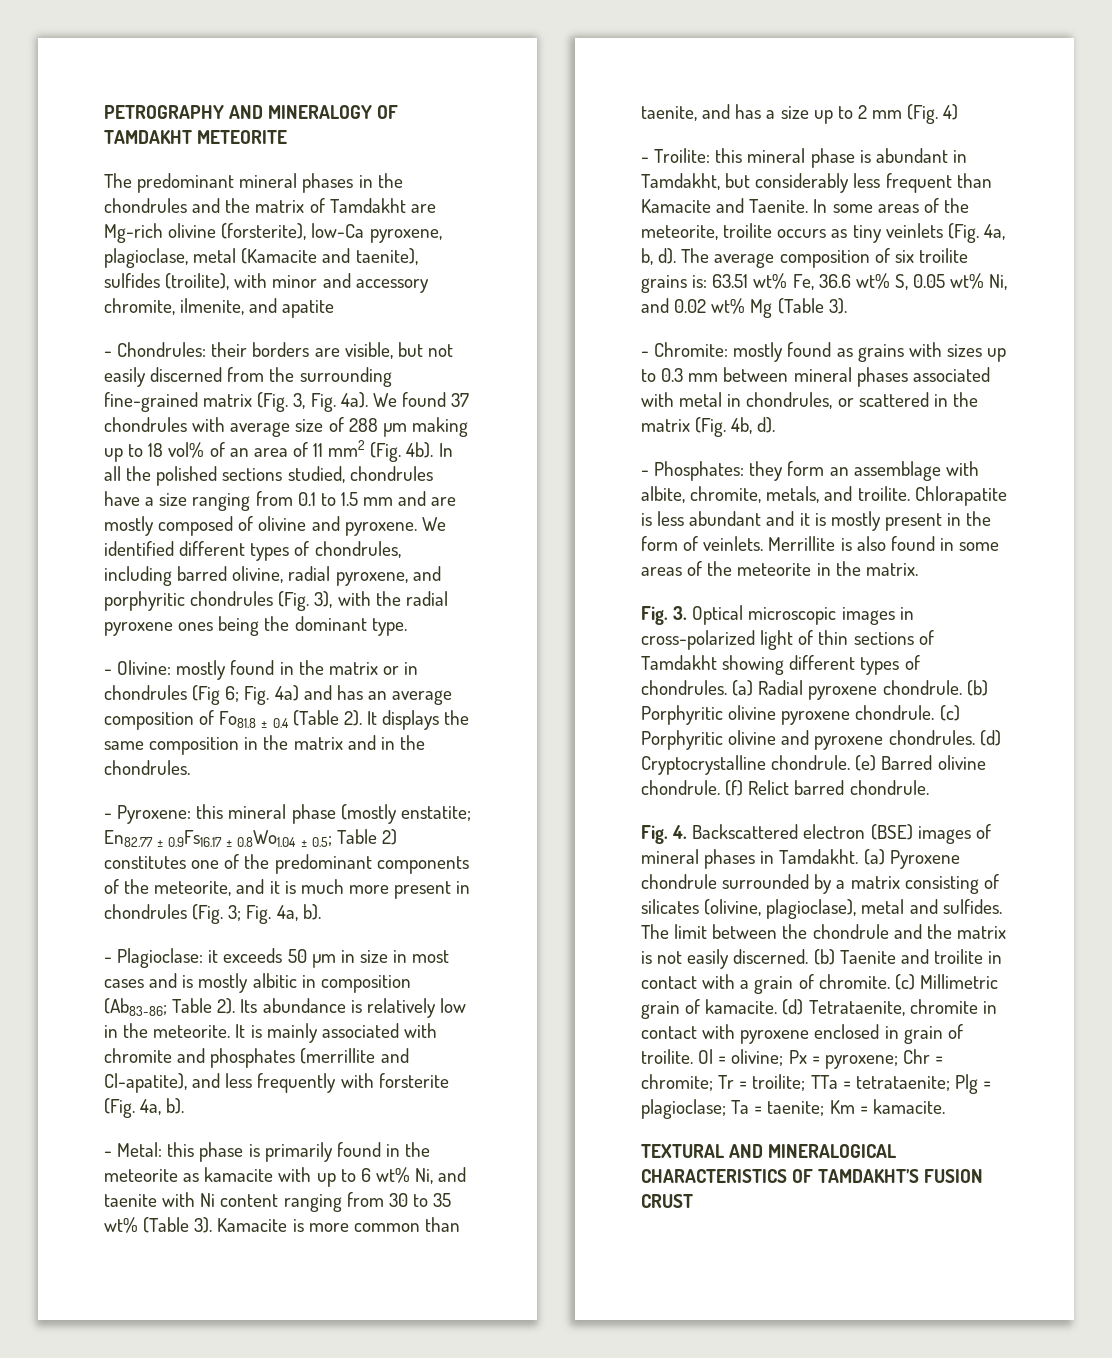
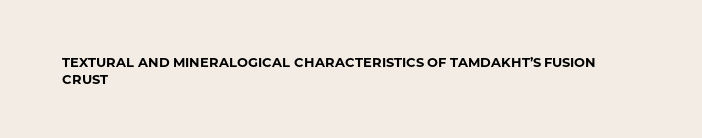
[104,105,399,119] [104,130,288,144] [104,173,403,193] [104,198,436,213] [104,223,442,243] [104,248,418,268] [104,273,429,293] [104,298,335,318] [104,342,453,359] [104,367,392,387] [104,392,470,412] [104,417,468,437] [104,440,453,462] [104,466,433,486] [104,491,457,511] [104,516,446,536] [104,541,401,561] [104,566,441,586] [104,591,448,611] [104,616,407,636] [104,660,419,680] [104,685,453,705] [104,710,470,730] [104,735,425,755] [104,760,190,775] [104,804,471,824] [104,829,397,847] [104,854,469,874] [104,879,471,899] [104,904,321,924] [104,948,450,968] [104,973,411,993] [104,998,466,1018] [104,1023,437,1043] [104,1048,409,1068] [104,1073,449,1093] [104,1098,185,1118] [104,1142,431,1162] [104,1167,467,1187] [104,1192,452,1212] [104,1217,460,1233] [641,104,959,124] [641,148,967,168] [641,173,992,193] [641,198,969,213] [641,223,1005,243] [641,248,968,268] [641,273,1008,293] [641,298,847,318] [641,342,1007,362] [641,367,990,387] [641,392,978,409] [641,417,776,437] [641,461,979,481] [641,486,1007,506] [641,511,992,531] [641,536,1000,551] [641,561,918,576] [641,605,914,625] [641,630,934,650] [641,655,920,675] [641,680,988,700] [641,705,960,725] [641,730,1001,750] [641,755,986,775] [641,780,929,796] [641,824,991,844] [641,849,960,869] [641,874,999,894] [641,899,1002,919] [641,924,1006,939] [641,949,1003,969] [641,974,998,994] [641,999,997,1019] [641,1024,963,1044] [641,1049,944,1069] [641,1074,992,1094] [641,1099,945,1119] PETROGRAPHY AND MINERALOGY OF TAMDAKHT METEORITE // The predominant mineral phases in the chondrules and the matrix of Tamdakht are Mg-rich olivine (forsterite), low-Ca pyroxene, plagioclase, metal (Kamacite and taenite), sulfides (troilite), with minor and accessory chromite, ilmenite, and apatite // - Chondrules: their borders are visible, but not easily discerned from the surrounding fine-grained matrix (Fig. 3, Fig. 4a). We found 37 chondrules with average size of 288 µm making up to 18 vol% of an area of 11 mm2 (Fig. 4b). In all the polished sections studied, chondrules have a size ranging from 0.1 to 1.5 mm and are mostly composed of olivine and pyroxene. We identified different types of chondrules, including barred olivine, radial pyroxene, and porphyritic chondrules (Fig. 3), with the radial pyroxene ones being the dominant type. // - Olivine: mostly found in the matrix or in chondrules (Fig 6; Fig. 4a) and has an average composition of Fo81.8 ± 0.4 (Table 2). It displays the same composition in the matrix and in the chondrules. // - Pyroxene: this mineral phase (mostly enstatite; En82.77 ± 0.9Fs16.17 ± 0.8Wo1.04 ± 0.5; Table 2) constitutes one of the predominant components of the meteorite, and it is much more present in chondrules (Fig. 3; Fig. 4a, b). // - Plagioclase: it exceeds 50 µm in size in most cases and is mostly albitic in composition (Ab83-86; Table 2). Its abundance is relatively low in the meteorite. It is mainly associated with chromite and phosphates (merrillite and Cl-apatite), and less frequently with forsterite (Fig. 4a, b). // - Metal: this phase is primarily found in the meteorite as kamacite with up to 6 wt% Ni, and taenite with Ni content ranging from 30 to 35 wt% (Table 3). Kamacite is more common than taenite, and has a size up to 2 mm (Fig. 4) // - Troilite: this mineral phase is abundant in Tamdakht, but considerably less frequent than Kamacite and Taenite. In some areas of the meteorite, troilite occurs as tiny veinlets (Fig. 4a, b, d). The average composition of six troilite grains is: 63.51 wt% Fe, 36.6 wt% S, 0.05 wt% Ni, and 0.02 wt% Mg (Table 3). // - Chromite: mostly found as grains with sizes up to 0.3 mm between mineral phases associated with metal in chondrules, or scattered in the matrix (Fig. 4b, d). // - Phosphates: they form an assemblage with albite, chromite, metals, and troilite. Chlorapatite is less abundant and it is mostly present in the form of veinlets. Merrillite is also found in some areas of the meteorite in the matrix. // Fig. 3. Optical microscopic images in cross-polarized light of thin sections of Tamdakht showing different types of chondrules. (a) Radial pyroxene chondrule. (b) Porphyritic olivine pyroxene chondrule. (c) Porphyritic olivine and pyroxene chondrules. (d) Cryptocrystalline chondrule. (e) Barred olivine chondrule. (f) Relict barred chondrule. // Fig. 4. Backscattered electron (BSE) images of mineral phases in Tamdakht. (a) Pyroxene chondrule surrounded by a matrix consisting of silicates (olivine, plagioclase), metal and sulfides. The limit between the chondrule and the matrix is not easily discerned. (b) Taenite and troilite in contact with a grain of chromite. (c) Millimetric grain of kamacite. (d) Tetrataenite, chromite in contact with pyroxene enclosed in grain of troilite. Ol = olivine; Px = pyroxene; Chr = chromite; Tr = troilite; TTa = tetrataenite; Plg = plagioclase; Ta = taenite; Km = kamacite. // -> (62, 62) none

